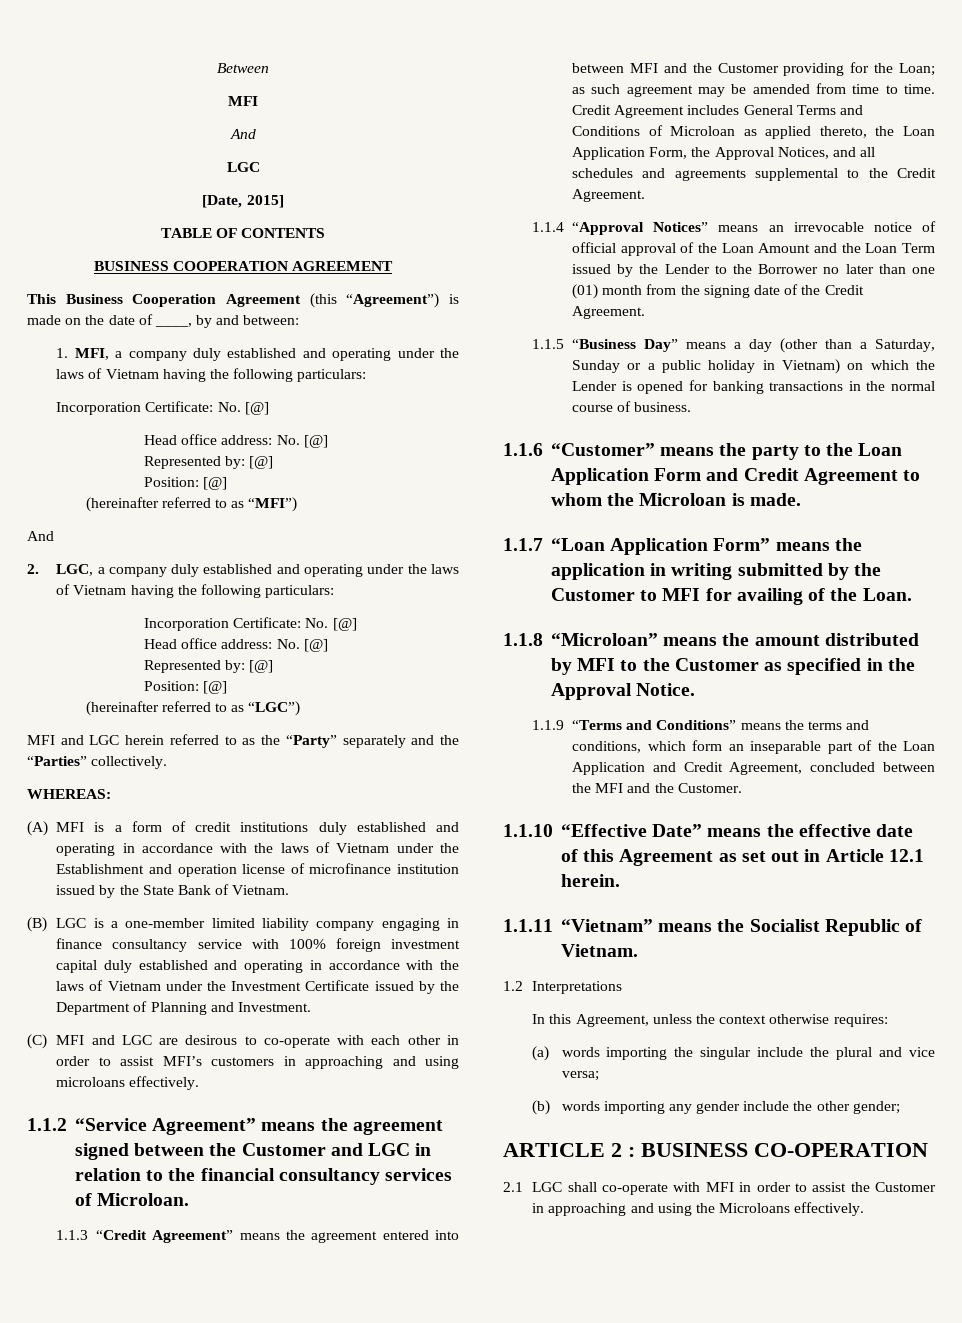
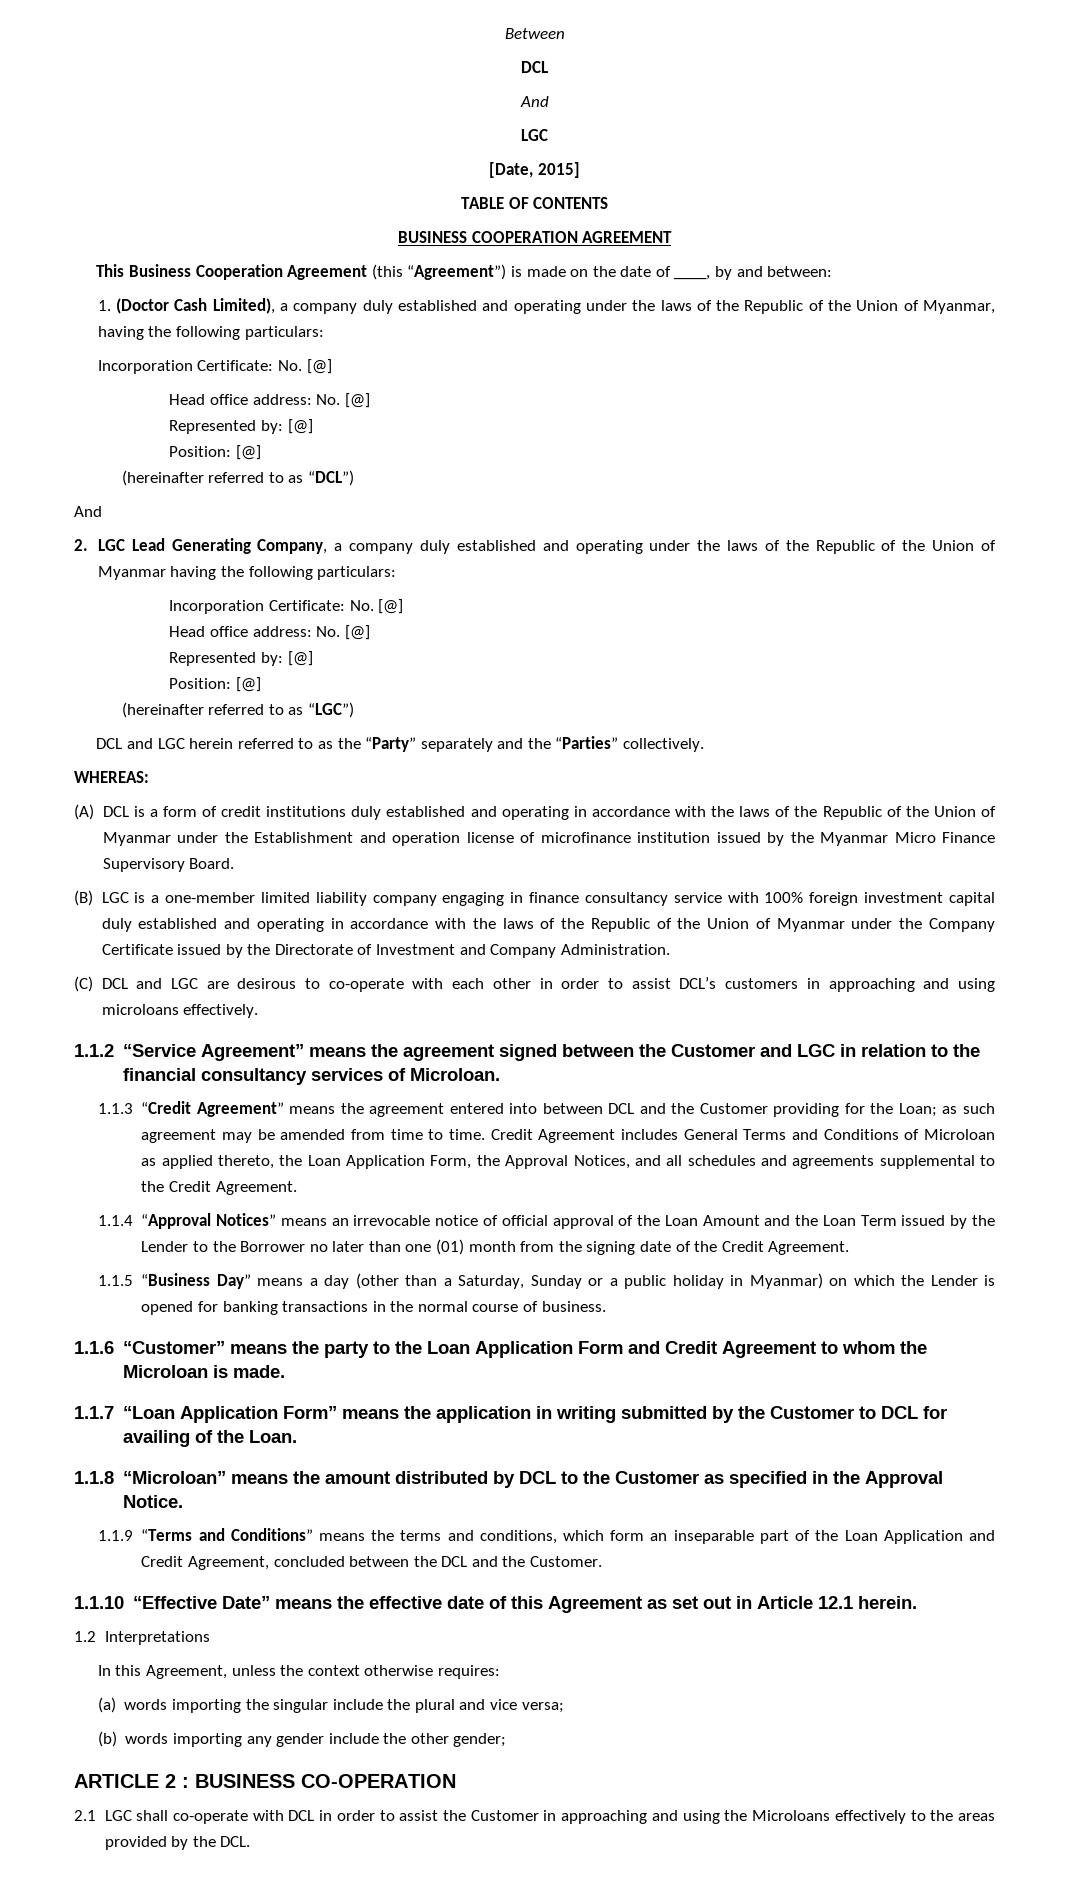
[228,96,258,106] MFI -> [521,61,548,73] DCL
[74,348,109,360] MFI, -> [116,298,275,314] (Doctor Cash Limited),
[105,369,159,379] Vietnam -> [716,300,996,314] the Republic of the Union of Myanmar,
[248,497,298,512] “MFI”) -> [308,470,355,486] “DCL”)
[56,564,94,576] LGC, -> [97,538,328,554] LGC Lead Generating Company,
[73,585,127,595] Vietnam -> [785,540,997,554] [97,566,166,580] the Republic of the Union of Myanmar
[27,735,55,745] MFI -> [96,738,123,749] DCL
[56,822,85,832] MFI -> [102,806,129,817] DCL
[336,843,390,853] Vietnam -> [794,806,997,820] [102,832,171,846] the Republic of the Union of Myanmar
[142,884,290,895] State Bank of Vietnam. -> [820,832,995,846] [102,858,235,872] Myanmar Micro Finance Supervisory Board.
[107,981,302,991] Vietnam under the Investment -> [561,918,996,932] the Republic of the Union of Myanmar under the Company
[56,1001,312,1015] Department of Planning and Investment. -> [274,944,670,958] Directorate of Investment and Company Administration.
[56,1035,85,1045] MFI -> [101,978,128,989] DCL
[162,1056,202,1066] MFI’s -> [679,977,717,989] DCL’s
[629,63,658,73] MFI -> [608,1103,635,1114] DCL
[782,359,841,374] Vietnam) -> [749,1273,823,1289] Myanmar)
[662,588,701,601] MFI -> [880,1406,918,1419] DCL
[577,658,616,671] MFI -> [518,1471,556,1484] DCL
[595,783,624,793] MFI -> [441,1556,468,1567] DCL
[503,919,923,936] [560,944,638,957] // 1.1.11 “Vietnam” means the Socialist Republic of Vietnam. -> (917, 1602) none
[705,1182,734,1192] MFI -> [288,1810,315,1821] DCL
[794,1202,865,1216] effectively. -> [834,1810,996,1824] [104,1836,251,1850] effectively to the areas provided by the DCL.

